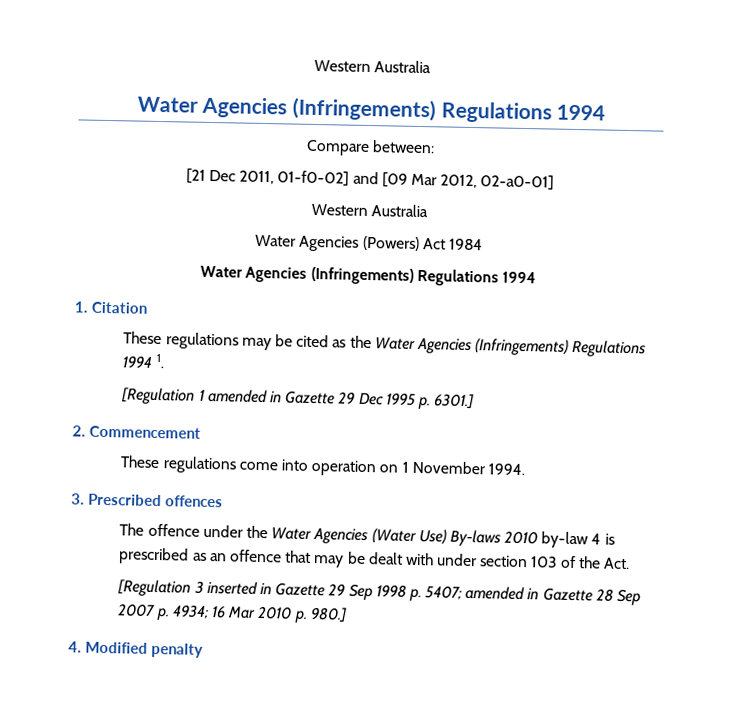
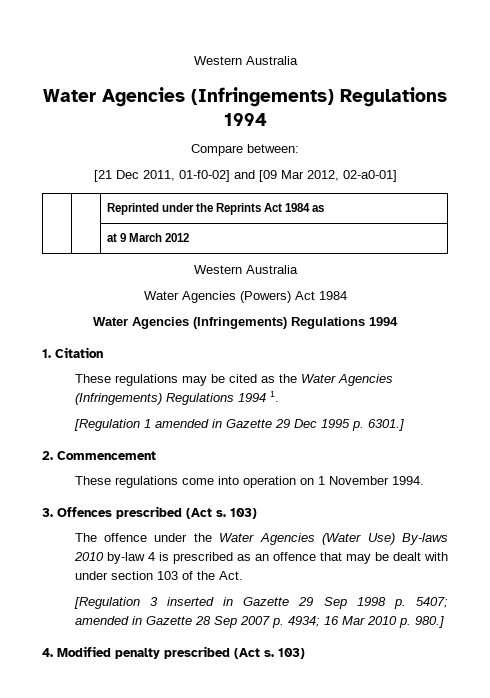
(555, 182) none -> [106,203,325,215] [106,233,190,242] // | | Reprinted under the Reprints Act 1984 as // | | at 9 March 2012
[88,493,224,508] Prescribed offences -> [57,506,257,519] Offences prescribed (Act s. 103)
(204, 650) none -> [164,646,305,659] prescribed (Act s. 103)

